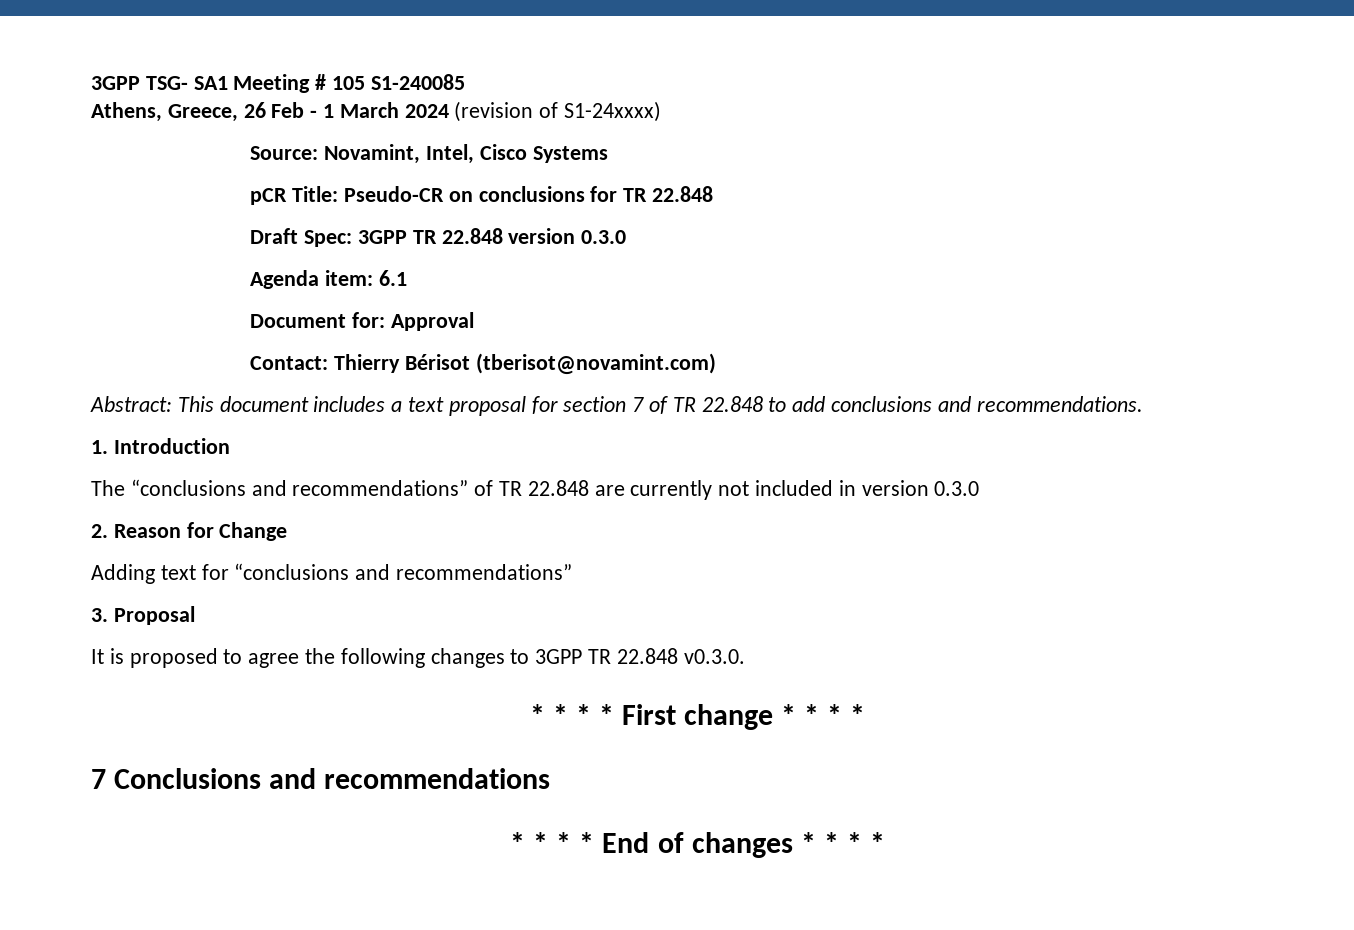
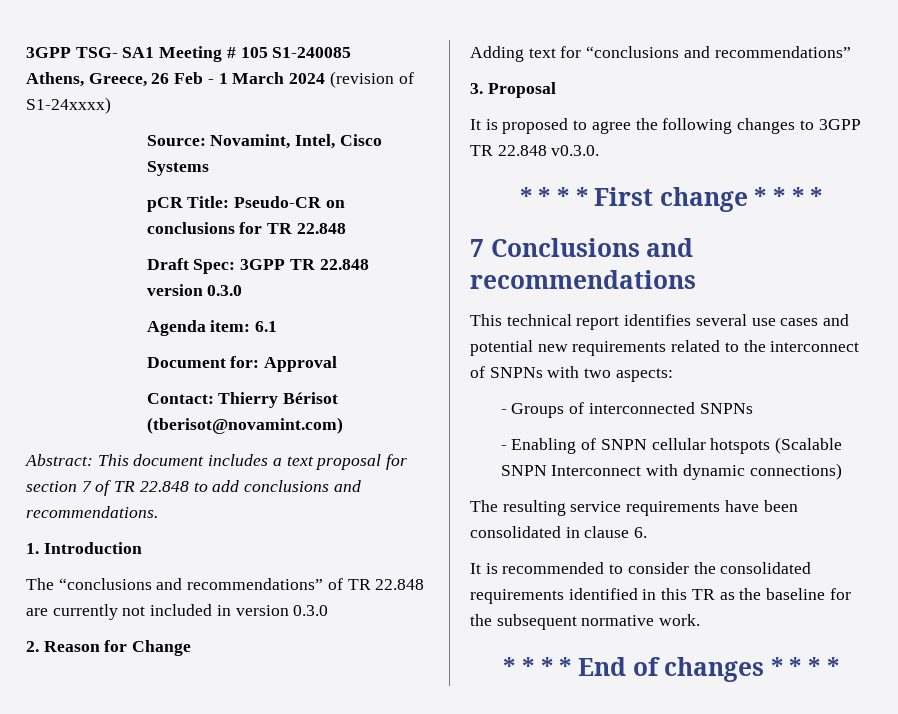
(551, 778) none -> [470,314,850,330] [470,340,860,356] [470,366,673,382] [500,402,753,418] [500,437,842,454] [500,463,842,480] [470,500,798,516] [470,526,648,538] [470,562,812,574] [470,588,851,604] [470,614,701,630] // This technical report identifies several use cases and potential new requirements related to the interconnect of SNPNs with two aspects: // - Groups of interconnected SNPNs // - Enabling of SNPN cellular hotspots (Scalable SNPN Interconnect with dynamic connections) // The resulting service requirements have been consolidated in clause 6. // It is recommended to consider the consolidated requirements identified in this TR as the baseline for the subsequent normative work.

